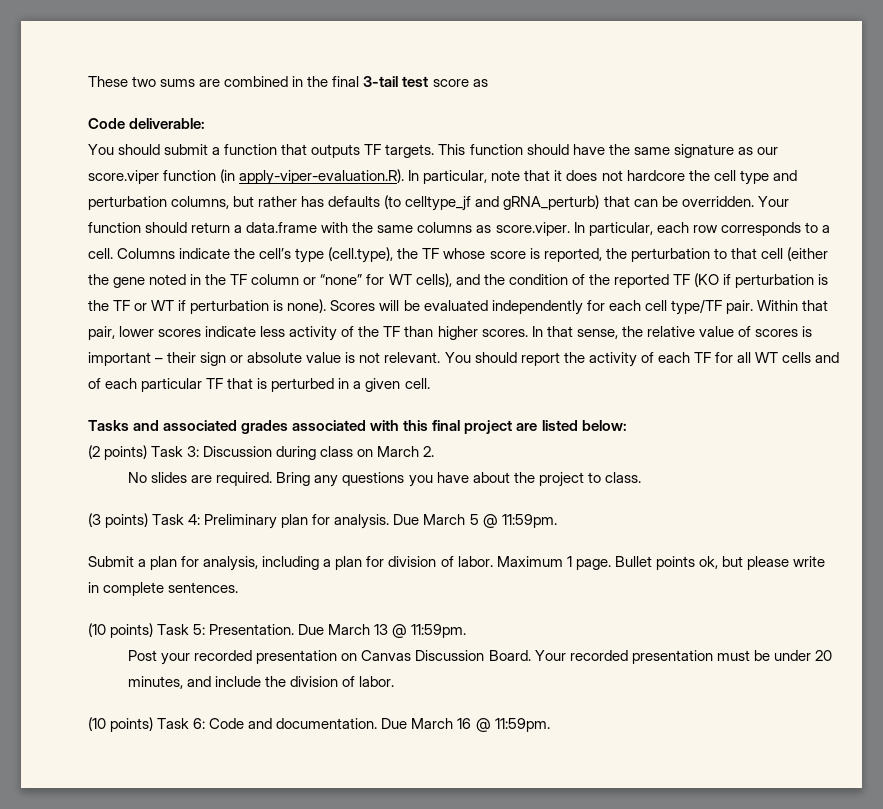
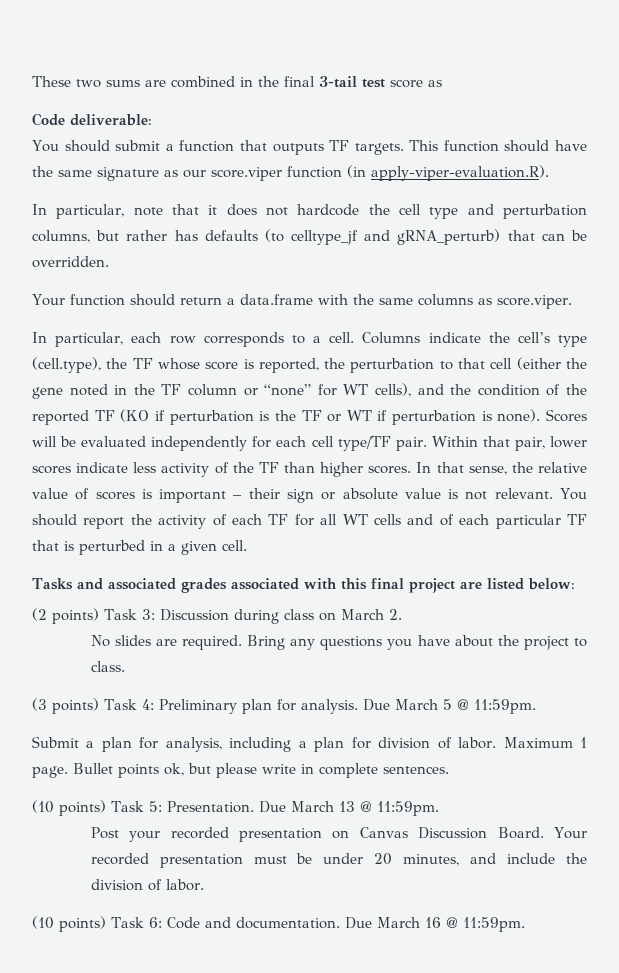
(405, 177) none -> (549, 173) //
[626,170,685,181] hardcore -> [297,204,360,216] hardcode
(754, 201) none -> (109, 262) //
(570, 229) none -> (572, 302) //

